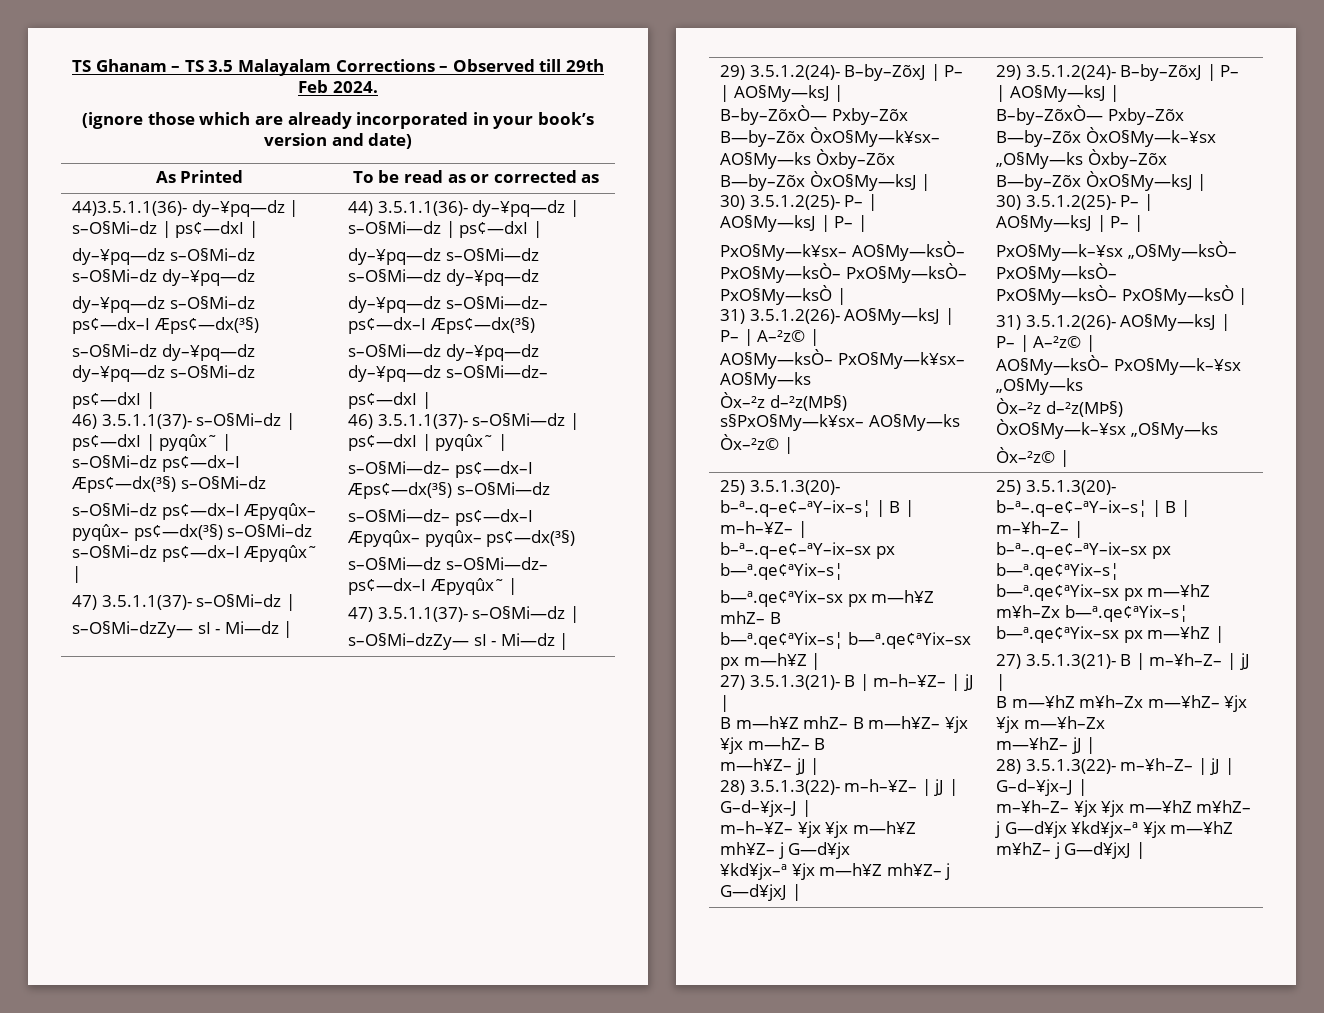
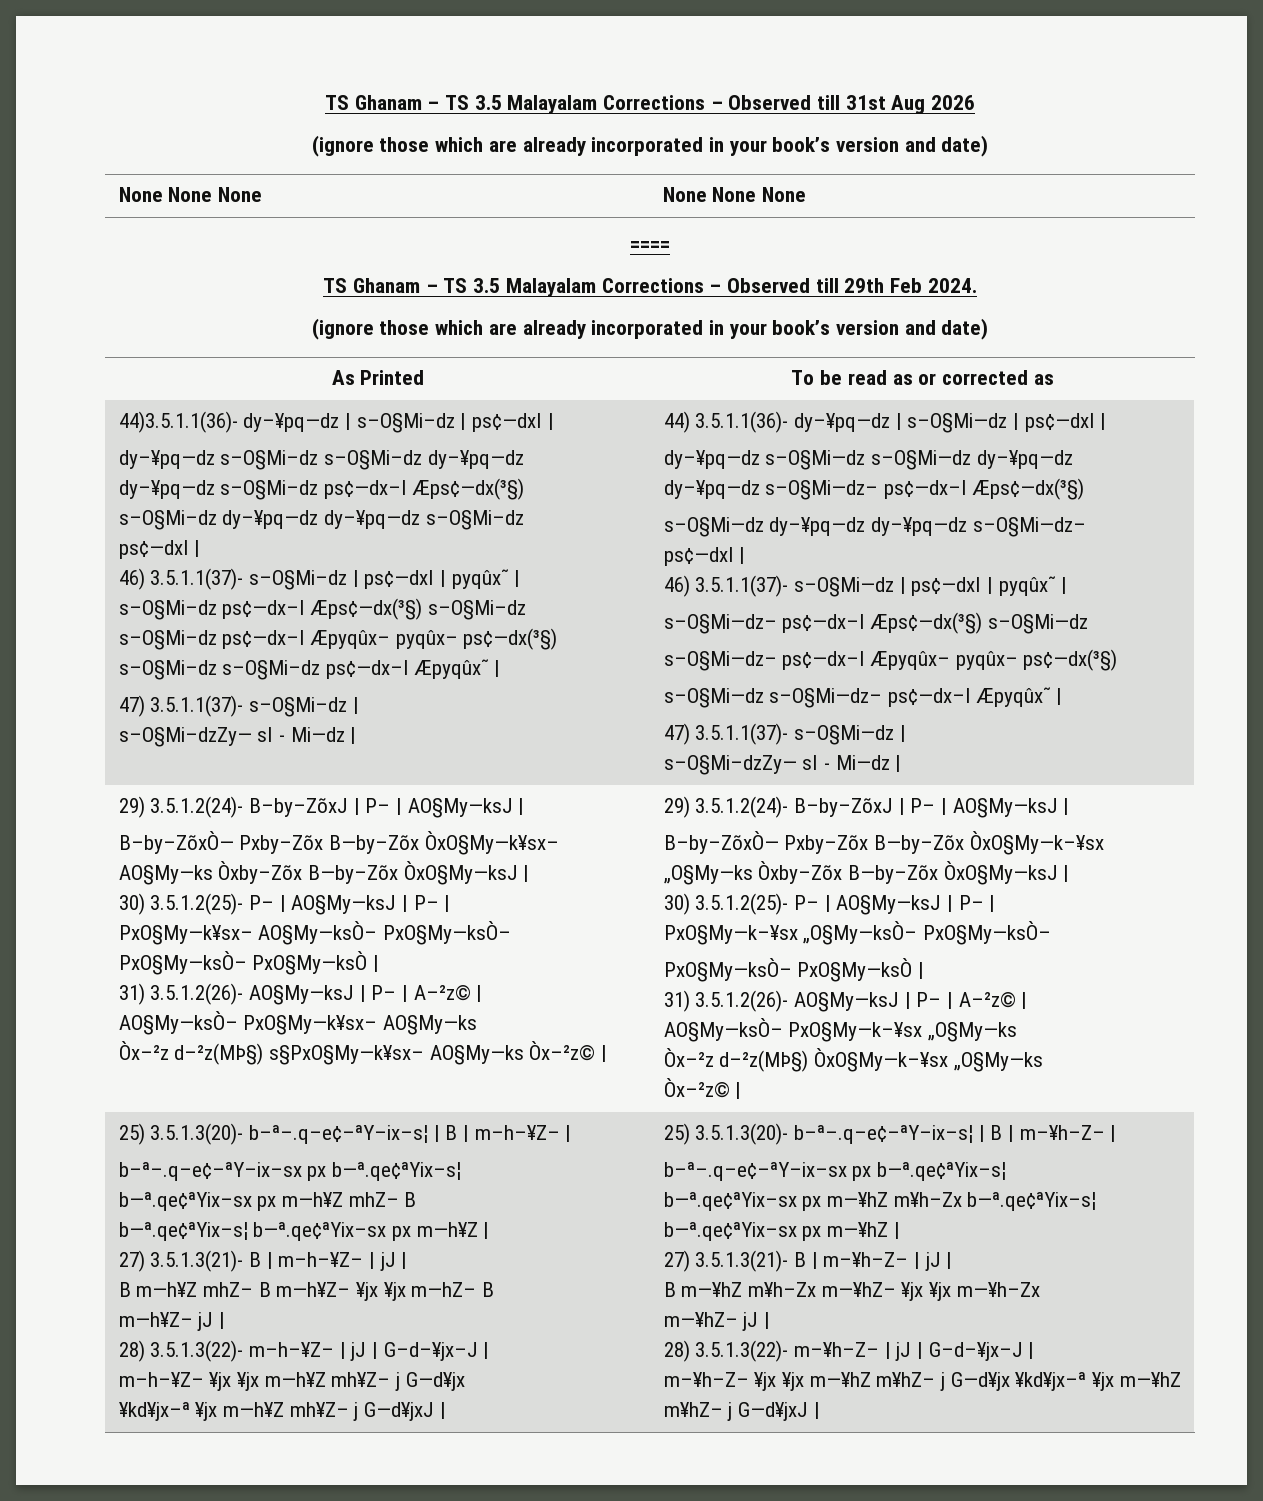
(562, 65) none -> [845,95,976,114] [311,135,989,157] [118,187,262,202] [662,187,806,202] [630,241,670,251] [323,278,839,297] 31st Aug 2026 // (ignore those which are already incorporated in your book’s version and date) // None None None | None None None // ==== // TS Ghanam – TS 3.5 Malayalam Corrections – Observed till

